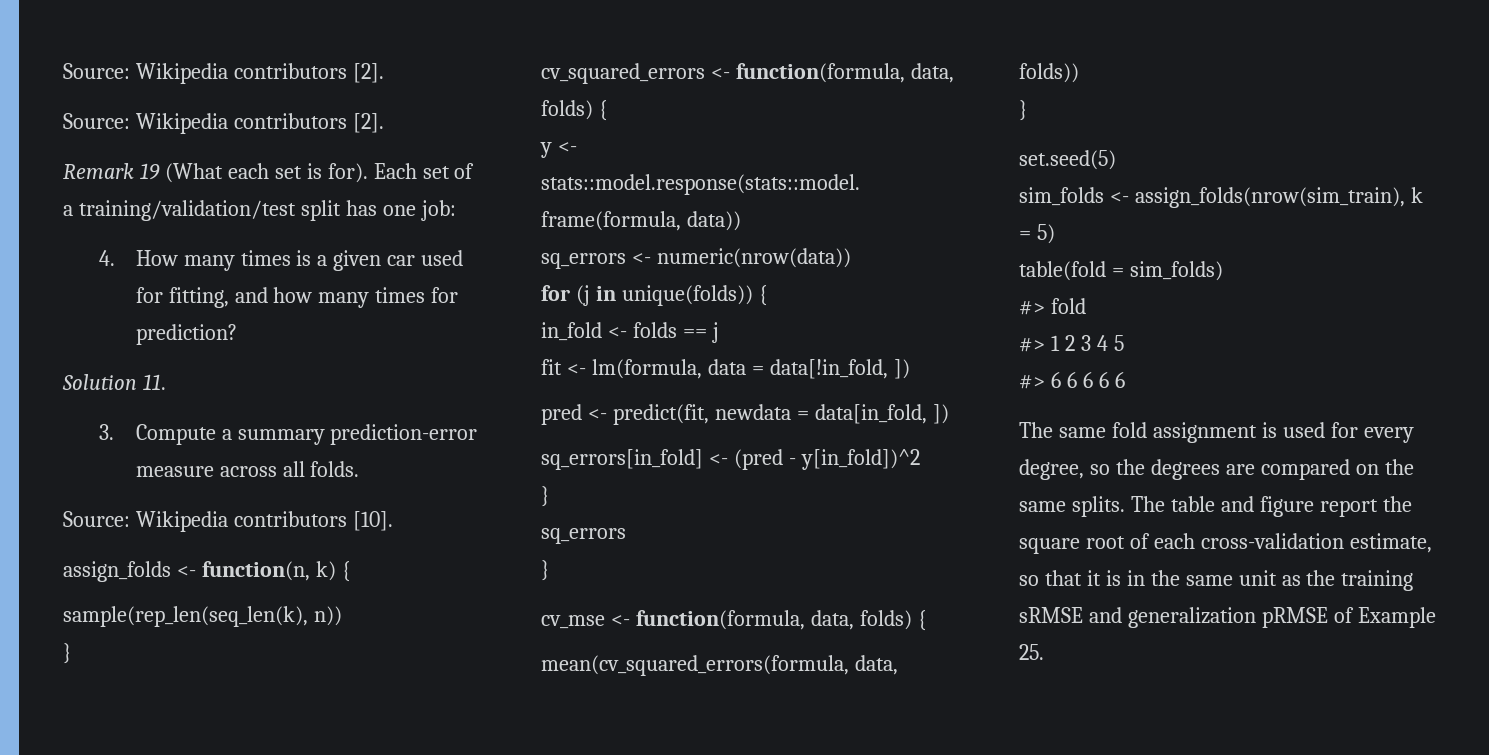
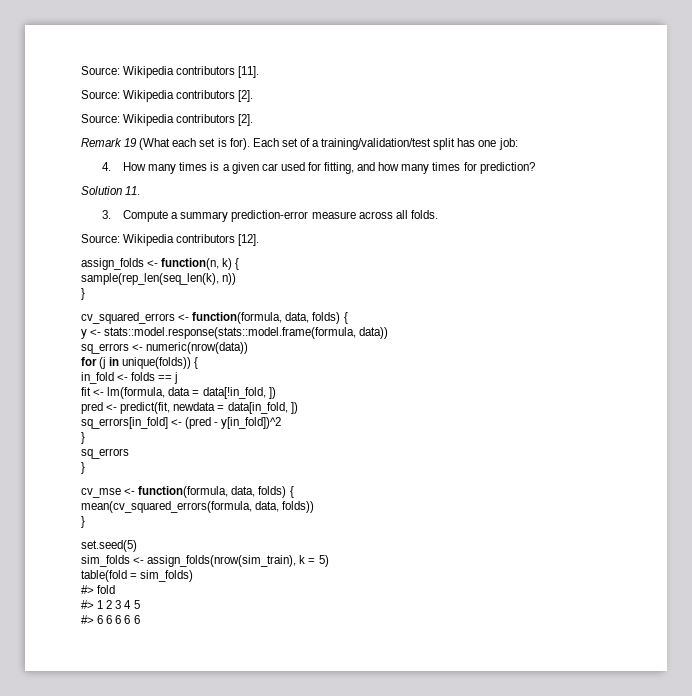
[63,63,347,84] Source: Wikipedia contributors -> [81,66,260,78] [81,90,236,102] Source: Wikipedia contributors [11]. // Source: Wikipedia contributors
[352,511,393,531] [10]. -> [238,234,260,246] [12].
[1019,422,1414,443] [1019,459,1414,480] [1019,496,1412,517] [1019,533,1432,554] [1019,570,1414,591] [1019,607,1436,628] [1019,644,1044,660] // The same fold assignment is used for every degree, so the degrees are compared on the same splits. The table and figure report the square root of each cross-validation estimate, so that it is in the same unit as the training sRMSE and generalization pRMSE of Example 25. -> (140, 619) none

